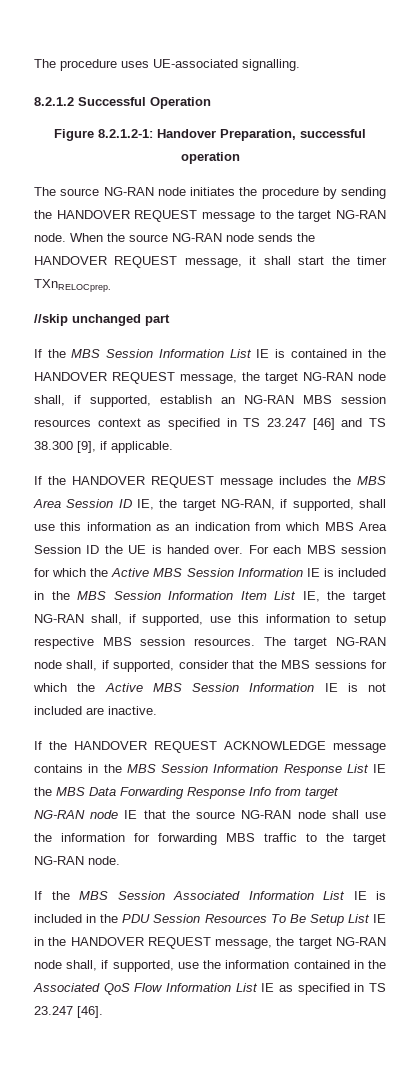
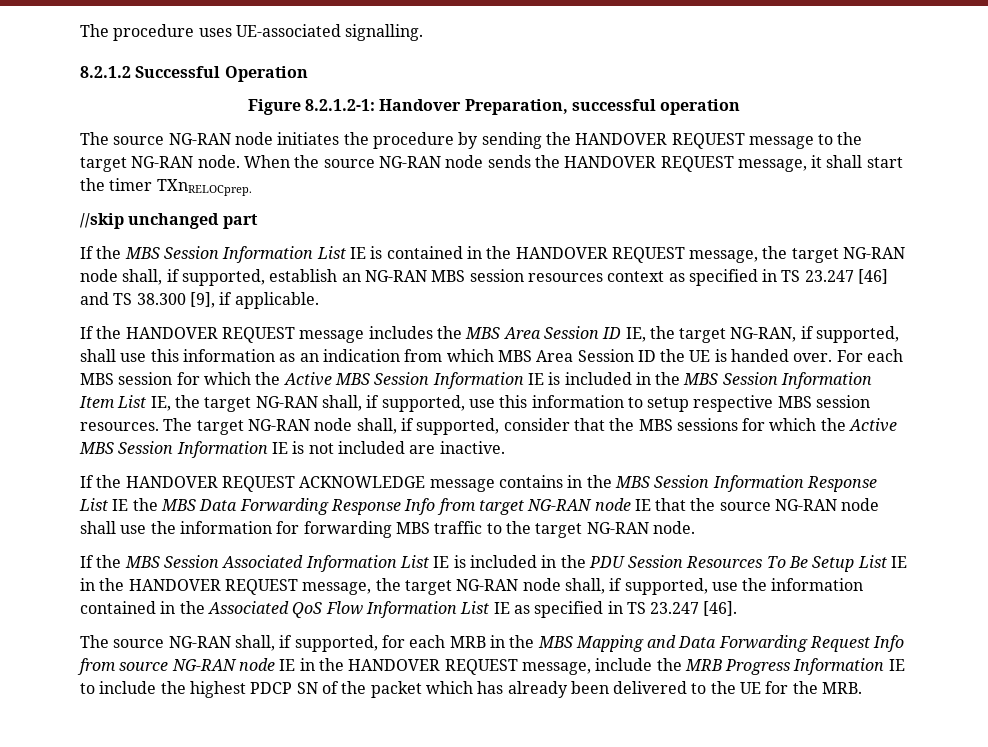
(103, 1012) none -> [80,635,905,652] [77,658,905,675] [80,681,863,698] // The source NG-RAN shall, if supported, for each MRB in the MBS Mapping and Data Forwarding Request Info from source NG-RAN node IE in the HANDOVER REQUEST message, include the MRB Progress Information IE to include the highest PDCP SN of the packet which has already been delivered to the UE for the MRB.

